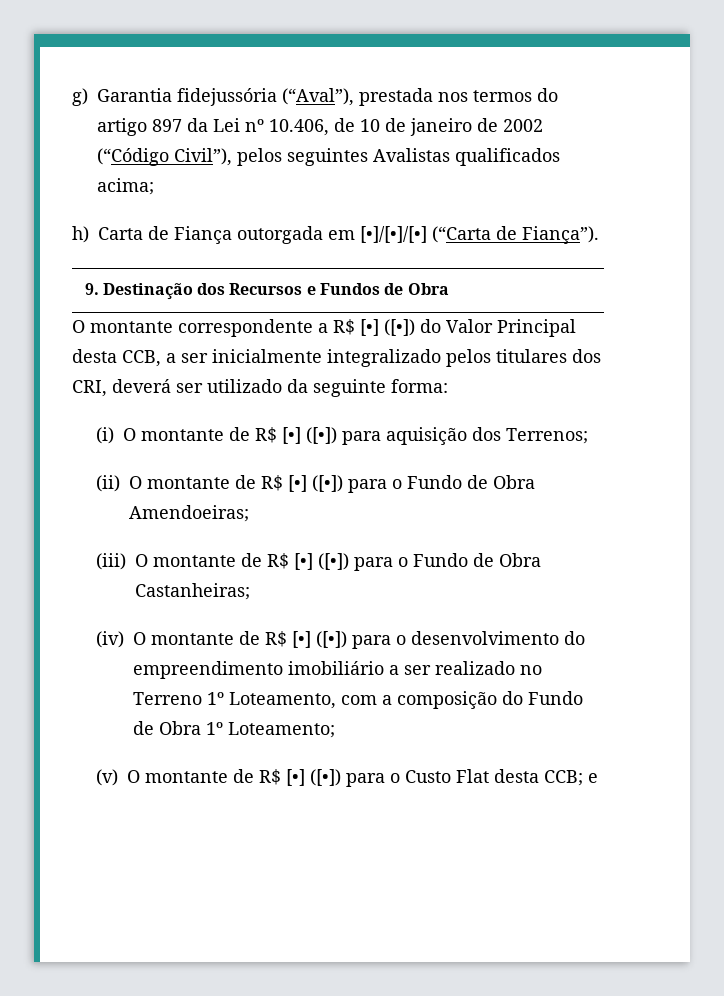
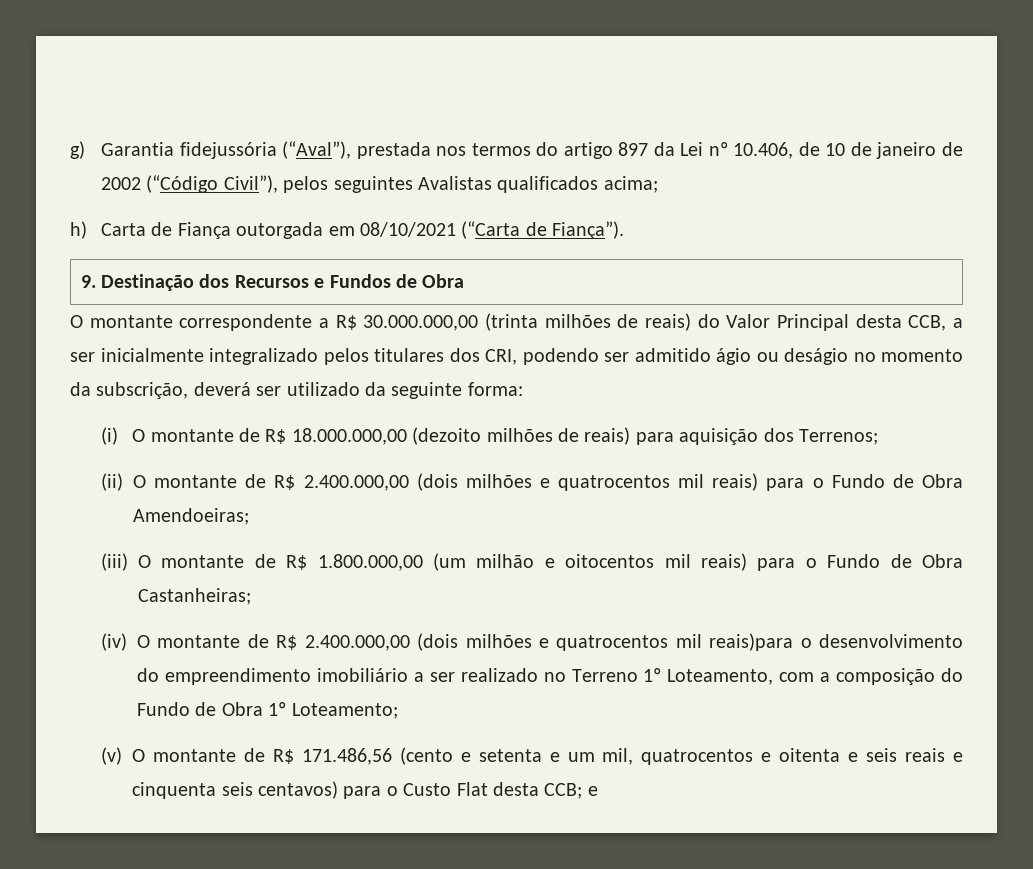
[360,226,427,243] [•]/[•]/[•] -> [360,222,457,237] 08/10/2021
[360,319,415,336] [•] ([•]) -> [363,313,691,331] 30.000.000,00 (trinta milhões de reais)
(107, 388) none -> [522,348,963,365] [70,382,189,399] podendo ser admitido ágio ou deságio no momento da subscrição,
[281,427,337,444] [•] ([•]) -> [291,427,631,445] 18.000.000,00 (dezoito milhões de reais)
[287,475,343,492] [•] ([•]) -> [303,473,759,491] 2.400.000,00 (dois milhões e quatrocentos mil reais)
[293,553,349,570] [•] ([•]) -> [317,553,748,571] 1.800.000,00 (um milhão e oitocentos mil reais)
[291,631,391,649] [•] ([•]) para -> [304,633,794,651] 2.400.000,00 (dois milhões e quatrocentos mil reais)para
[285,769,341,786] [•] ([•]) -> [301,747,963,765] [132,781,338,799] 171.486,56 (cento e setenta e um mil, quatrocentos e oitenta e seis reais e cinquenta seis centavos)

